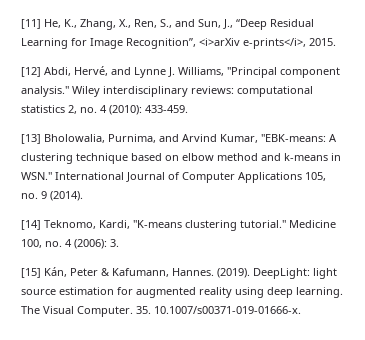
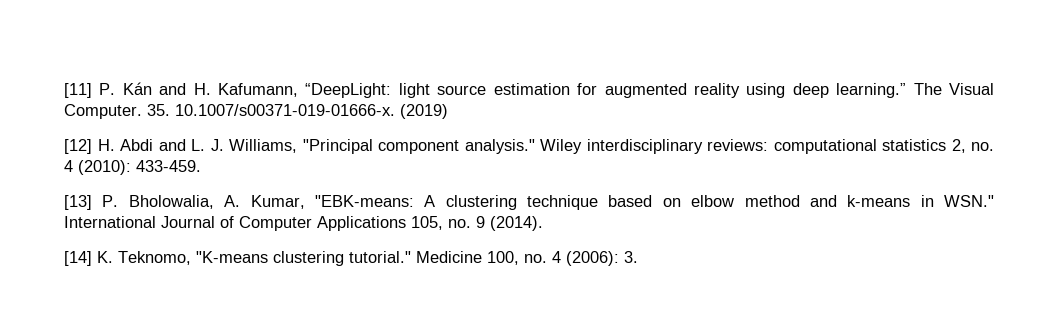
[44,19,314,30] [21,38,336,49] [21,66,166,78] He, K., Zhang, X., Ren, S., and Sun, J., “Deep Residual Learning for Image Recognition”, <i>arXiv e-prints</i>, 2015. // [12] Abdi, Hervé, and Lynne -> [99,82,994,98] [64,104,448,119] [64,139,205,154] P. Kán and H. Kafumann, “DeepLight: light source estimation for augmented reality using deep learning.” The Visual Computer. 35. 10.1007/s00371-019-01666-x. (2019) // [12] H. Abdi and L.
[44,134,217,143] Bholowalia, Purnima, and Arvind -> [102,195,241,209] P. Bholowalia, A.
[44,220,130,229] Teknomo, Kardi, -> [97,251,191,265] K. Teknomo,
[21,267,337,279] [21,287,343,298] [21,306,301,317] // [15] Kán, Peter & Kafumann, Hannes. (2019). DeepLight: light source estimation for augmented reality using deep learning. The Visual Computer. 35. 10.1007/s00371-019-01666-x. -> (638, 257) none

